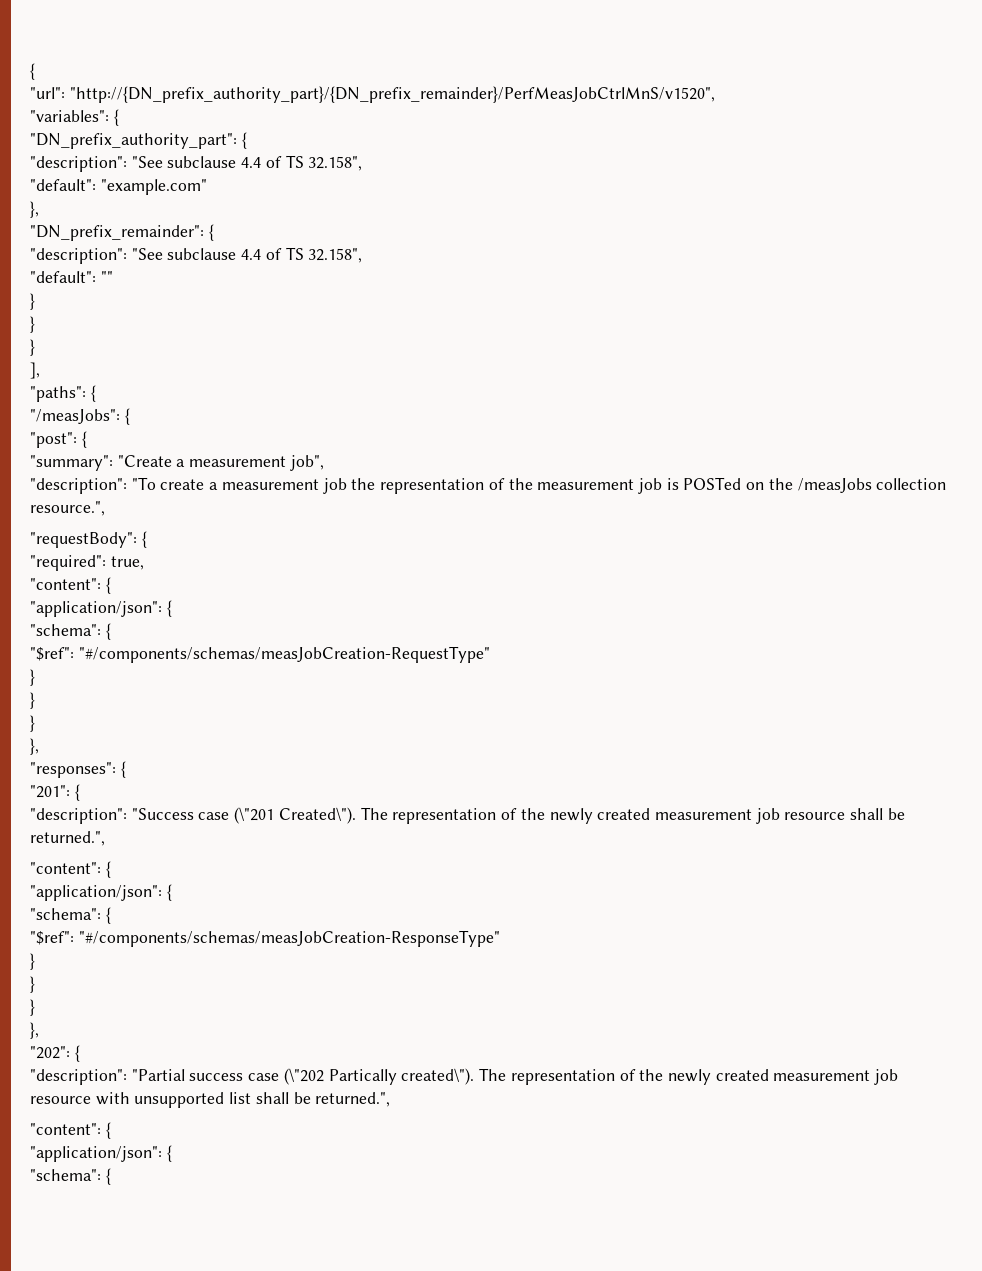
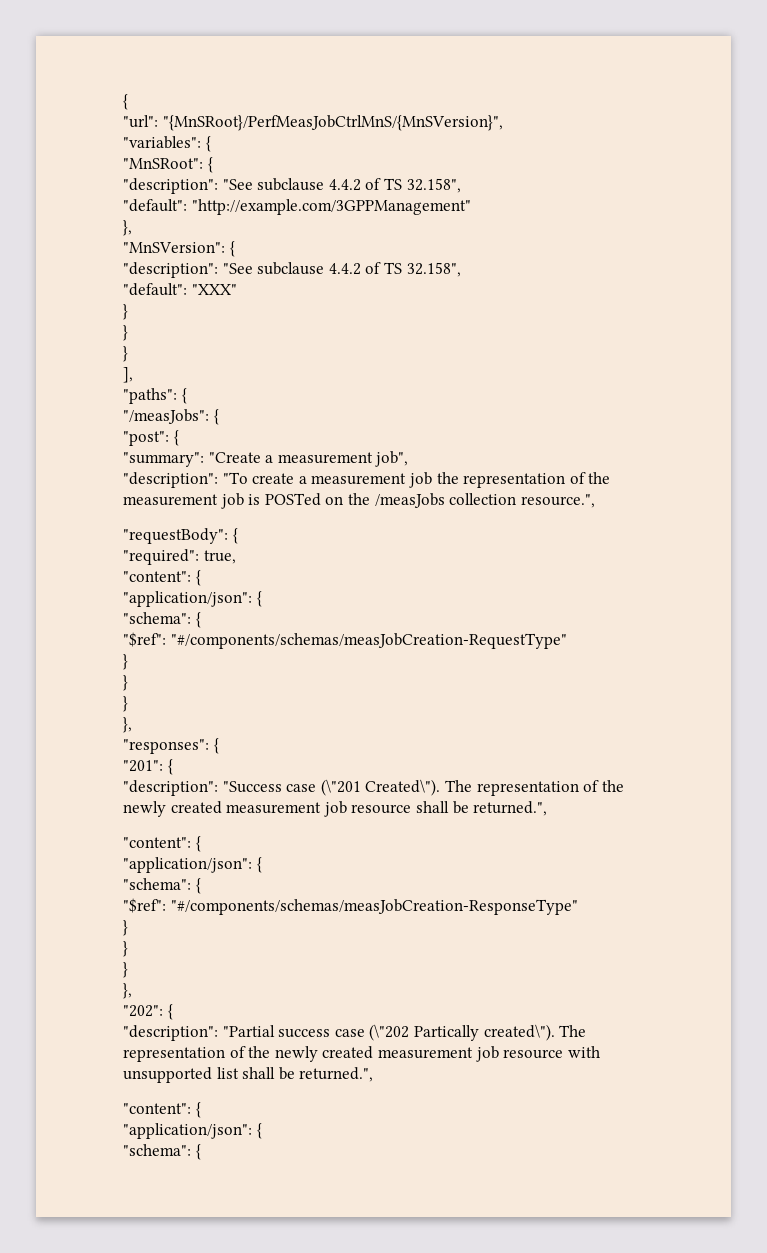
[69,86,715,103] "http://{DN_prefix_authority_part}/{DN_prefix_remainder}/PerfMeasJobCtrlMnS/v1520", -> [162,115,503,131] "{MnSRoot}/PerfMeasJobCtrlMnS/{MnSVersion}",
[30,132,247,149] [30,155,363,172] [30,179,207,195] [30,201,39,218] [30,224,214,241] [30,247,363,264] [30,271,113,283] "DN_prefix_authority_part": { // "description": "See subclause 4.4 of TS 32.158", // "default": "example.com" // }, // "DN_prefix_remainder": { // "description": "See subclause 4.4 of TS 32.158", // "default": "" -> [123,157,213,173] [123,178,461,194] [123,199,471,215] [123,220,132,236] [123,241,235,257] [123,262,461,278] [123,283,237,296] "MnSRoot": { // "description": "See subclause 4.4.2 of TS 32.158", // "default": "http://example.com/3GPPManagement" // }, // "MnSVersion": { // "description": "See subclause 4.4.2 of TS 32.158", // "default": "XXX"

